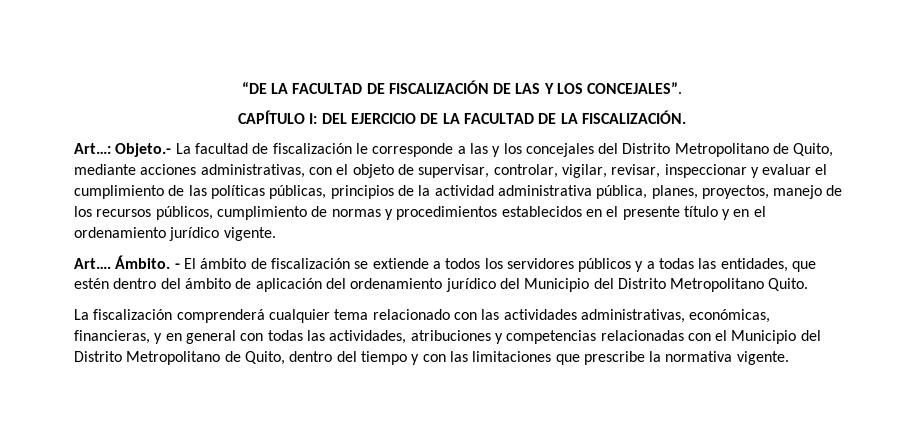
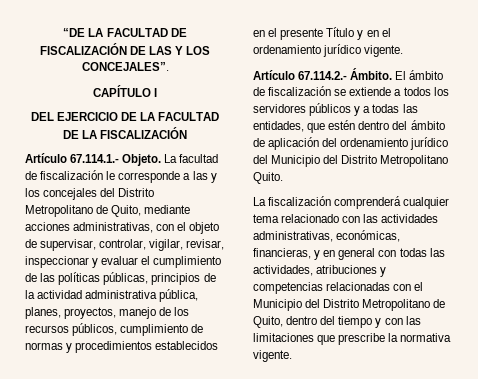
[309,113,318,124] I: -> [154,88,158,97] I //
[581,110,686,124] [74,143,172,157] FISCALIZACIÓN. // Art…: Objeto.- -> [100,127,188,139] [25,153,162,166] FISCALIZACIÓN // Artículo 67.114.1.- Objeto.
[683,206,718,217] título -> [326,27,355,37] Título
[74,255,180,269] Art…. Ámbito. - -> [253,68,393,80] Artículo 67.114.2.- Ámbito.

